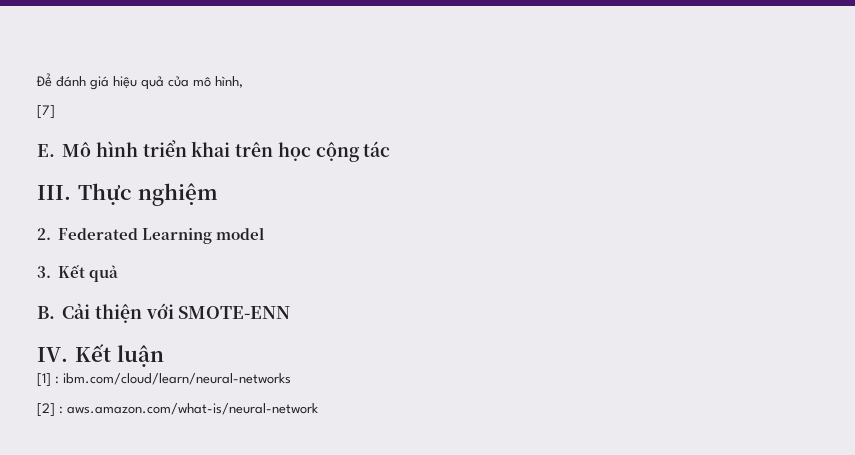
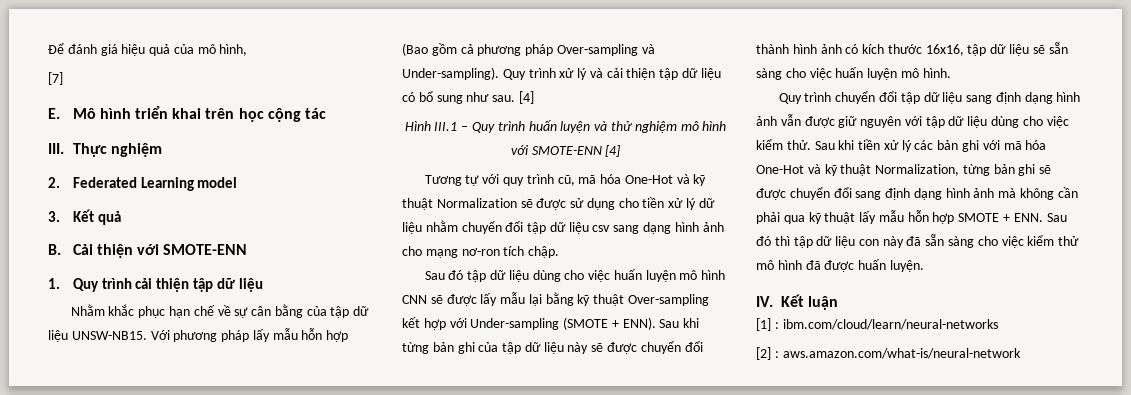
(291, 312) none -> [48,278,264,292] [70,304,370,318] [48,328,349,342] [402,43,655,56] [402,67,721,80] [402,91,534,104] [404,120,727,133] [510,145,621,157] [424,174,707,186] [402,197,715,210] [402,220,724,234] [402,246,560,258] [424,269,726,282] [402,292,710,306] [402,317,700,330] [402,341,703,354] [756,42,1068,56] [756,67,951,80] [778,91,1081,104] [756,114,1069,128] [756,139,1047,152] [756,164,1052,176] [756,187,1078,200] [756,210,1067,224] [756,234,1080,248] [756,259,924,272] // 1. Quy trình cải thiện tập dữ liệu // Nhằm khắc phục hạn chế về sự cân bằng của tập dữ liệu UNSW-NB15. Với phương pháp lấy mẫu hỗn hợp (Bao gồm cả phương pháp Over-sampling và Under-sampling). Quy trình xử lý và cải thiện tập dữ liệu có bổ sung như sau. [4] // Hình III.1 – Quy trình huấn luyện và thử nghiệm mô hình với SMOTE-ENN [4] // Tương tự với quy trình cũ, mã hóa One-Hot và kỹ thuật Normalization sẽ được sử dụng cho tiền xử lý dữ liệu nhằm chuyển đổi tập dữ liệu csv sang dạng hình ảnh cho mạng nơ-ron tích chập. // Sau đó tập dữ liệu dùng cho việc huấn luyện mô hình CNN sẽ được lấy mẫu lại bằng kỹ thuật Over-sampling kết hợp với Under-sampling (SMOTE + ENN). Sau khi từng bản ghi của tập dữ liệu này sẽ được chuyển đổi thành hình ảnh có kích thước 16x16, tập dữ liệu sẽ sẵn sàng cho việc huấn luyện mô hình. // Quy trình chuyển đổi tập dữ liệu sang định dạng hình ảnh vẫn được giữ nguyên với tập dữ liệu dùng cho việc kiểm thử. Sau khi tiền xử lý các bản ghi với mã hóa One-Hot và kỹ thuật Normalization, từng bản ghi sẽ được chuyển đổi sang định dạng hình ảnh mà không cần phải qua kỹ thuật lấy mẫu hỗn hợp SMOTE + ENN. Sau đó thì tập dữ liệu con này đã sẵn sàng cho việc kiểm thử mô hình đã được huấn luyện.

